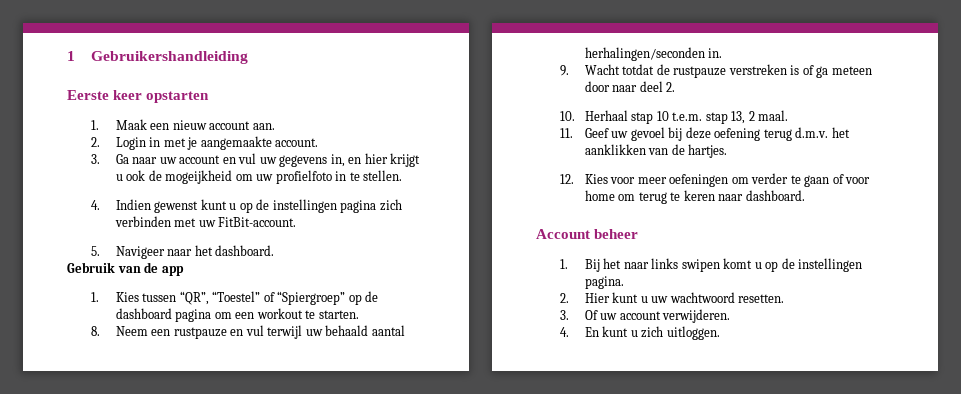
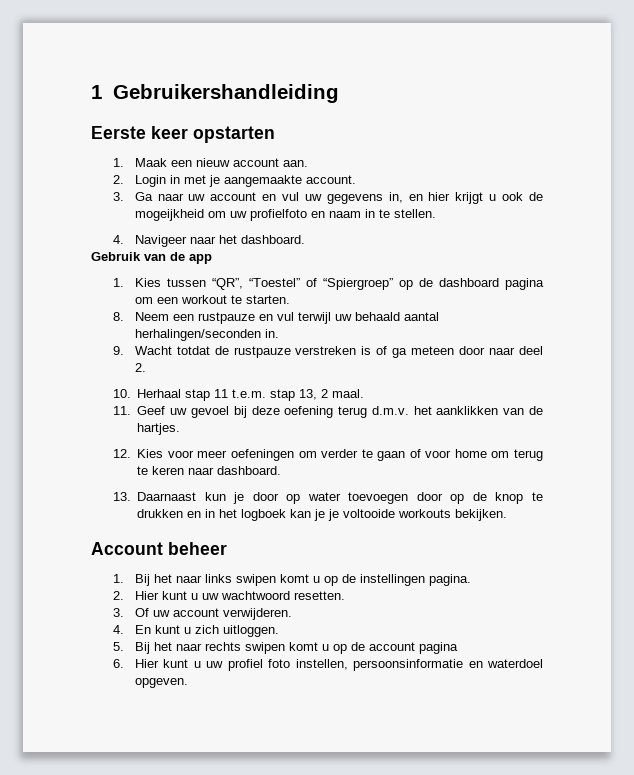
(332, 177) none -> [310,211,361,218] en naam
[115,199,402,213] [114,216,297,227] [91,246,101,256] Indien gewenst kunt u op de instellingen pagina zich verbinden met uw FitBit-account. // 5. -> (124, 239) none
[656,111,669,121] 10 -> [214,389,229,398] 11
(805, 195) none -> [112,492,543,504] [137,509,508,521] // 13. Daarnaast kun je door op water toevoegen door op de knop te drukken en in het logboek kan je je voltooide workouts bekijken.
(720, 333) none -> [112,642,458,654] [112,659,543,671] [134,678,188,688] // 5. Bij het naar rechts swipen komt u op de account pagina // 6. Hier kunt u uw profiel foto instellen, persoonsinformatie en waterdoel opgeven.

